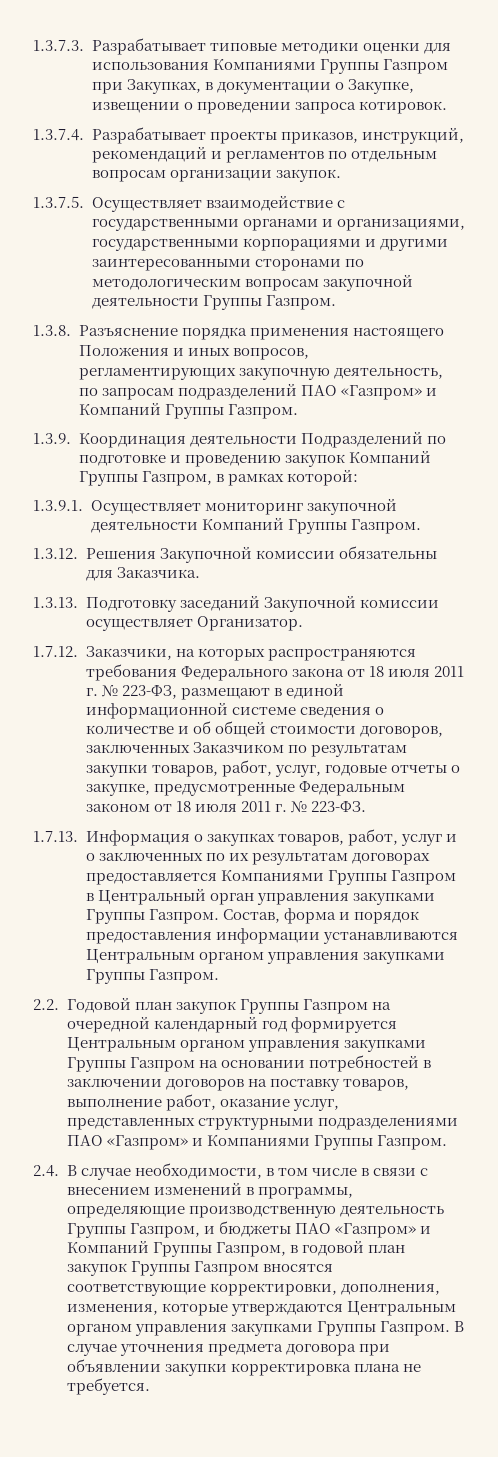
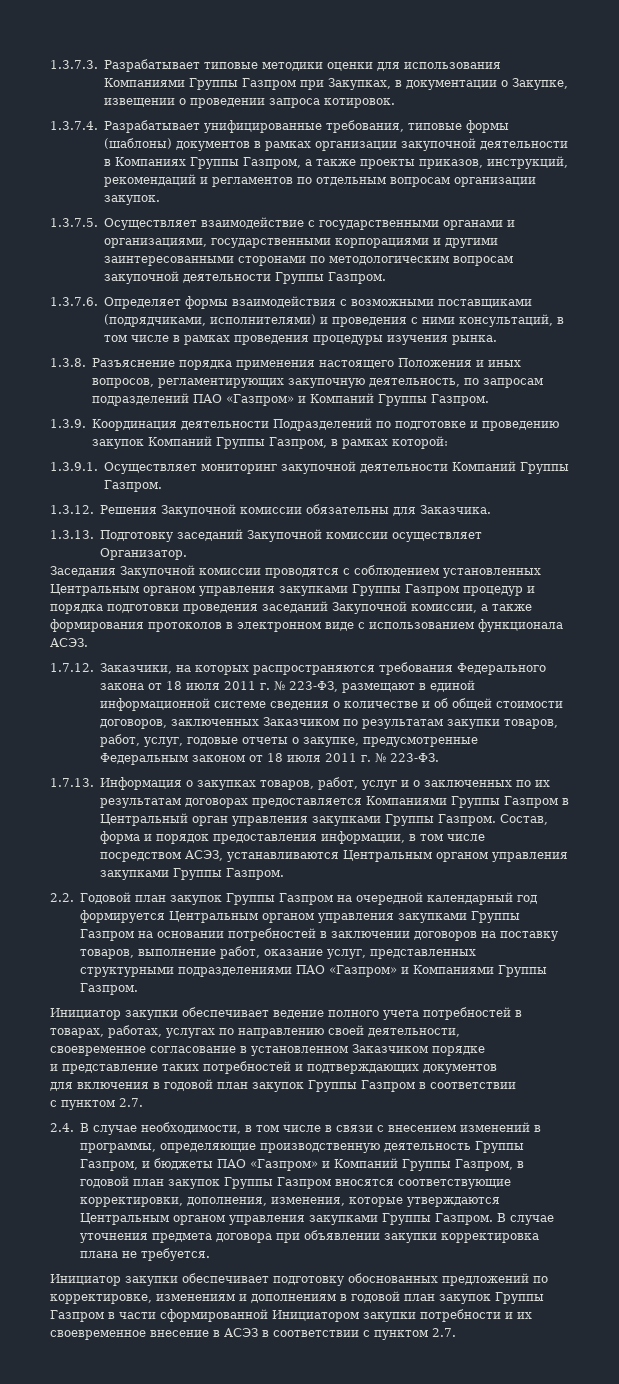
(206, 135) none -> [203,120,509,133] [103,138,568,151] [103,157,356,169] унифицированные требования, типовые формы (шаблоны) документов в рамках организации закупочной деятельности в Компаниях Группы Газпром, а также
(336, 302) none -> [50,296,532,309] [103,314,564,327] [103,335,497,345] // 1.3.7.6. Определяет формы взаимодействия с возможными поставщиками (подрядчиками, исполнителями) и проведения с ними консультаций, в том числе в рамках проведения процедуры изучения рынка.
(303, 623) none -> [50,565,541,578] [50,584,535,596] [50,601,532,614] [50,619,563,632] [50,638,88,647] // Заседания Закупочной комиссии проводятся с соблюдением установленных Центральным органом управления закупками Группы Газпром процедур и порядка подготовки проведения заседаний Закупочной комиссии, а также формирования протоколов в электронном виде с использованием функционала АСЭЗ.
[215,928,320,944] информации -> [320,831,485,844] [99,850,223,862] информации, в том числе посредством АСЭЗ,
(447, 1142) none -> [50,1007,522,1020] [50,1025,460,1038] [50,1044,485,1056] [50,1061,497,1074] [50,1079,516,1092] [50,1098,143,1110] // Инициатор закупки обеспечивает ведение полного учета потребностей в товарах, работах, услугах по направлению своей деятельности, // своевременное согласование в установленном Заказчиком порядке // и представление таких потребностей и подтверждающих документов // для включения в годовой план закупок Группы Газпром в соответствии // с пунктом 2.7.
(150, 1386) none -> [50,1273,548,1286] [50,1291,544,1304] [50,1309,532,1322] [50,1328,456,1340] // Инициатор закупки обеспечивает подготовку обоснованных предложений по корректировке, изменениям и дополнениям в годовой план закупок Группы Газпром в части сформированной Инициатором закупки потребности и их своевременное внесение в АСЭЗ в соответствии с пунктом 2.7.

